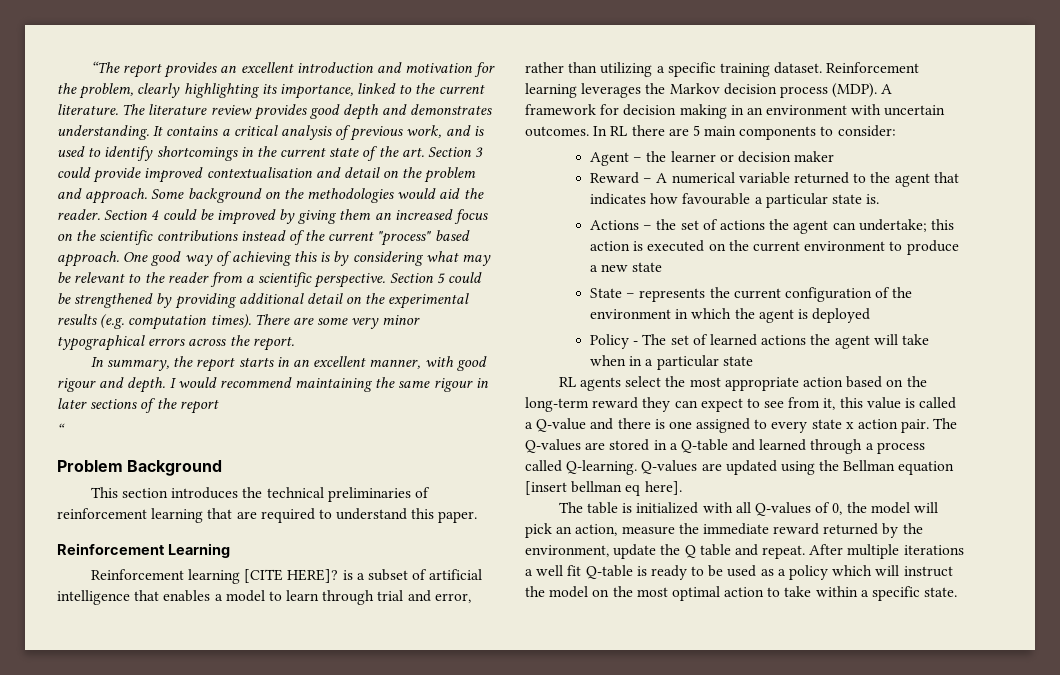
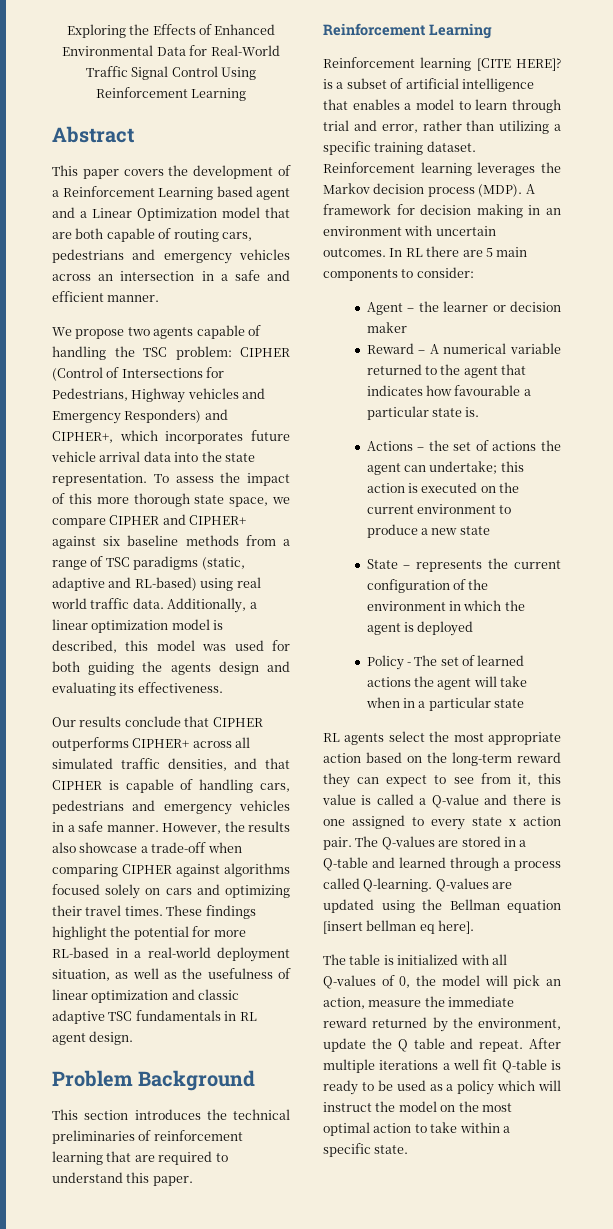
[90,61,496,78] [57,83,485,99] [57,104,493,120] [57,125,484,141] [57,146,484,161] [57,167,477,183] [57,188,484,204] [57,209,489,225] [57,230,470,246] [57,251,492,267] [57,272,483,288] [57,293,470,309] [57,314,421,330] [57,335,294,351] [90,356,487,372] [57,377,489,393] [57,398,219,414] [57,423,65,435] “The report provides an excellent introduction and motivation for the problem, clearly highlighting its importance, linked to the current literature. The literature review provides good depth and demonstrates understanding. It contains a critical analysis of previous work, and is used to identify shortcomings in the current state of the art. Section 3 could provide improved contextualisation and detail on the problem and approach. Some background on the methodologies would aid the reader. Section 4 could be improved by giving them an increased focus on the scientific contributions instead of the current "process" based approach. One good way of achieving this is by considering what may be relevant to the reader from a scientific perspective. Section 5 could be strengthened by providing additional detail on the experimental results (e.g. computation times). There are some very minor typographical errors across the report. // In summary, the report starts in an excellent manner, with good rigour and depth. I would recommend maintaining the same rigour in later sections of the report // “ -> [66,24,276,38] [62,45,280,56] [85,66,257,80] [95,87,247,101] [52,126,134,143] [52,165,291,179] [52,186,290,200] [52,207,290,221] [52,228,252,242] [52,249,290,264] [52,270,290,281] [52,291,160,302] [52,325,261,339] [52,346,290,360] [52,367,225,381] [52,388,266,403] [52,409,228,424] [52,430,290,444] [51,451,255,462] [52,472,290,486] [52,493,290,507] [52,514,247,528] [52,535,290,549] [52,556,245,570] [52,577,261,591] [51,598,257,613] [52,619,224,633] [52,640,290,653] [52,661,290,675] [52,682,223,696] [52,716,263,727] [52,737,251,751] [52,758,290,771] [52,779,290,793] [52,800,290,815] [52,821,290,834] [52,842,242,853] [52,863,290,877] [52,884,290,899] [52,905,256,919] [52,926,246,940] [52,947,290,962] [52,968,291,981] [52,989,240,1003] [52,1010,257,1024] [52,1031,134,1045] Exploring the Effects of Enhanced Environmental Data for Real-World Traffic Signal Control Using Reinforcement Learning // Abstract // This paper covers the development of a Reinforcement Learning based agent and a Linear Optimization model that are both capable of routing cars, pedestrians and emergency vehicles across an intersection in a safe and efficient manner. // We propose two agents capable of handling the TSC problem: CIPHER (Control of Intersections for Pedestrians, Highway vehicles and Emergency Responders) and CIPHER+, which incorporates future vehicle arrival data into the state representation. To assess the impact of this more thorough state space, we compare CIPHER and CIPHER+ against six baseline methods from a range of TSC paradigms (static, adaptive and RL-based) using real world traffic data. Additionally, a linear optimization model is described, this model was used for both guiding the agents design and evaluating its effectiveness. // Our results conclude that CIPHER outperforms CIPHER+ across all simulated traffic densities, and that CIPHER is capable of handling cars, pedestrians and emergency vehicles in a safe manner. However, the results also showcase a trade-off when comparing CIPHER against algorithms focused solely on cars and optimizing their travel times. These findings highlight the potential for more RL-based in a real-world deployment situation, as well as the usefulness of linear optimization and classic adaptive TSC fundamentals in RL agent design.

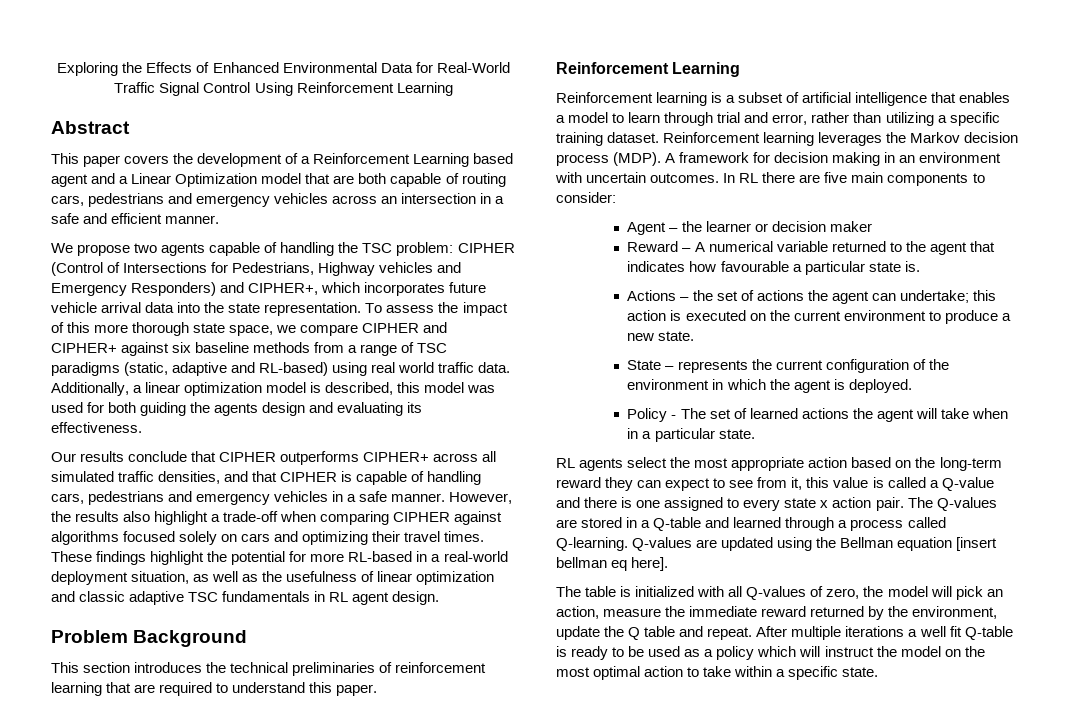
[79,842,138,853] showcase -> [154,511,209,525] highlight
[476,58,561,71] [CITE HERE]? -> (708, 99) none
[485,248,493,257] 5 -> [824,172,848,183] five
[459,526,490,535] state -> [658,331,695,341] state.
[417,621,474,636] deployed -> [848,379,912,393] deployed.
[494,699,525,708] state -> [718,429,755,439] state.
[399,976,411,988] 0, -> [826,588,860,599] zero,

